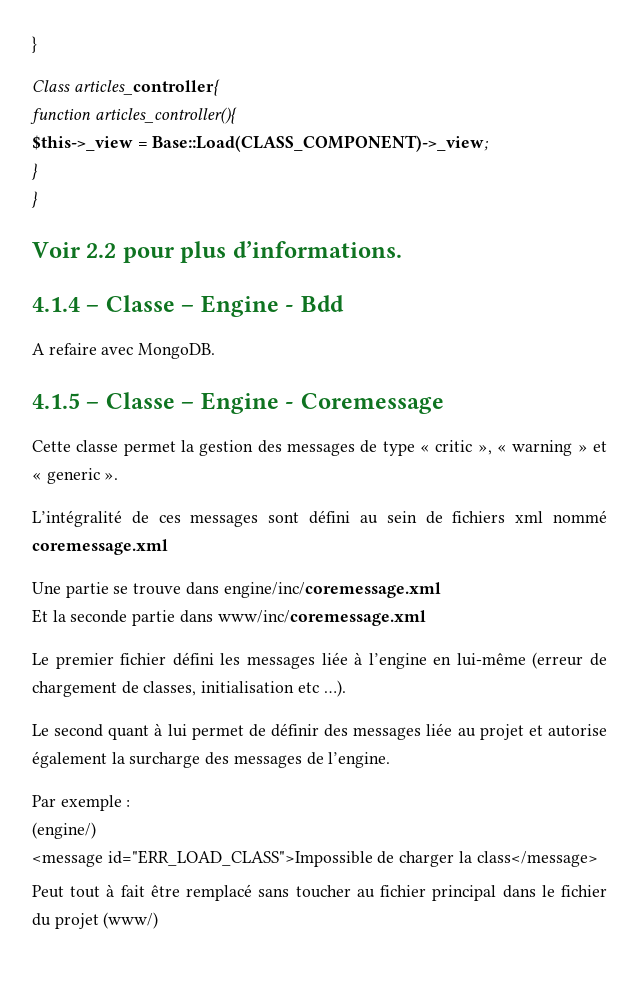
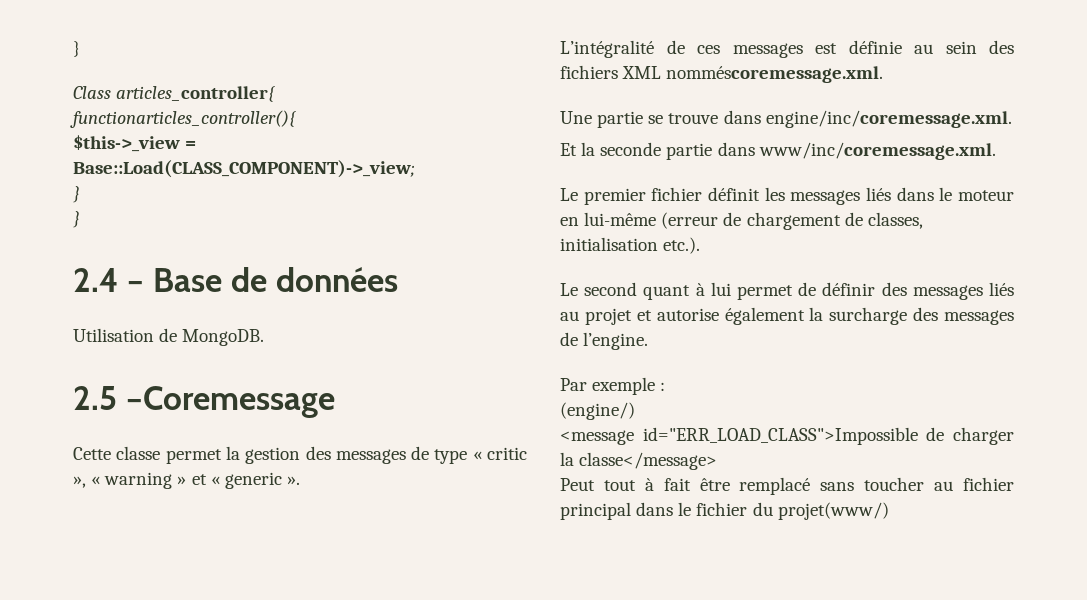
[30,107,237,124] function articles_controller(){ -> [70,110,297,128] functionarticles_controller(){
[32,241,402,263] [32,295,344,317] [32,343,216,359] [32,392,444,414] Voir 2.2 pour plus d’informations. // 4.1.4 – Classe – Engine - Bdd // A refaire avec MongoDB. // 4.1.5 – Classe – Engine - Coremessage -> [73,267,399,292] [73,328,265,346] [73,386,336,418] 2.4 – Base de données // Utilisation de MongoDB. // 2.5 –Coremessage
[268,510,607,524] [32,539,168,555] sont défini au sein de fichiers xml nommé coremessage.xml -> [815,40,1014,54] [560,65,884,83] est définie au sein des fichiers XML nomméscoremessage.xml.
[223,582,441,598] engine/inc/coremessage.xml -> [765,110,1012,128] engine/inc/coremessage.xml.
[217,610,426,626] www/inc/coremessage.xml -> [758,142,996,160] www/inc/coremessage.xml.
[172,652,214,666] défini -> [708,187,760,201] définit
[321,652,427,669] liée à l’engine -> [866,187,1014,201] liés dans le moteur
[297,680,346,697] etc …). -> [663,237,701,254] etc.).
[426,723,453,736] liée -> [988,282,1014,296] liés
[476,851,598,867] class</message> -> [579,452,718,470] classe</message>
[54,912,159,929] projet (www/) -> [777,502,889,520] projet(www/)

